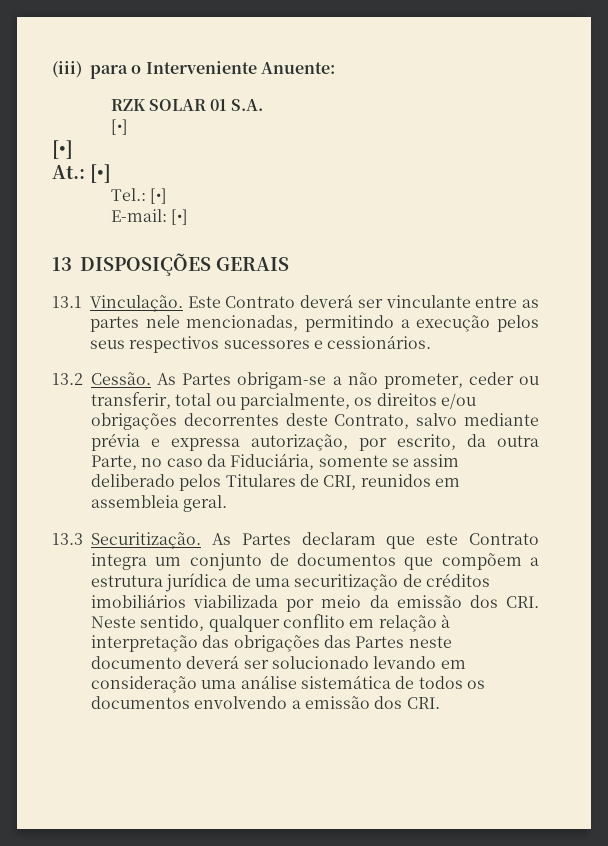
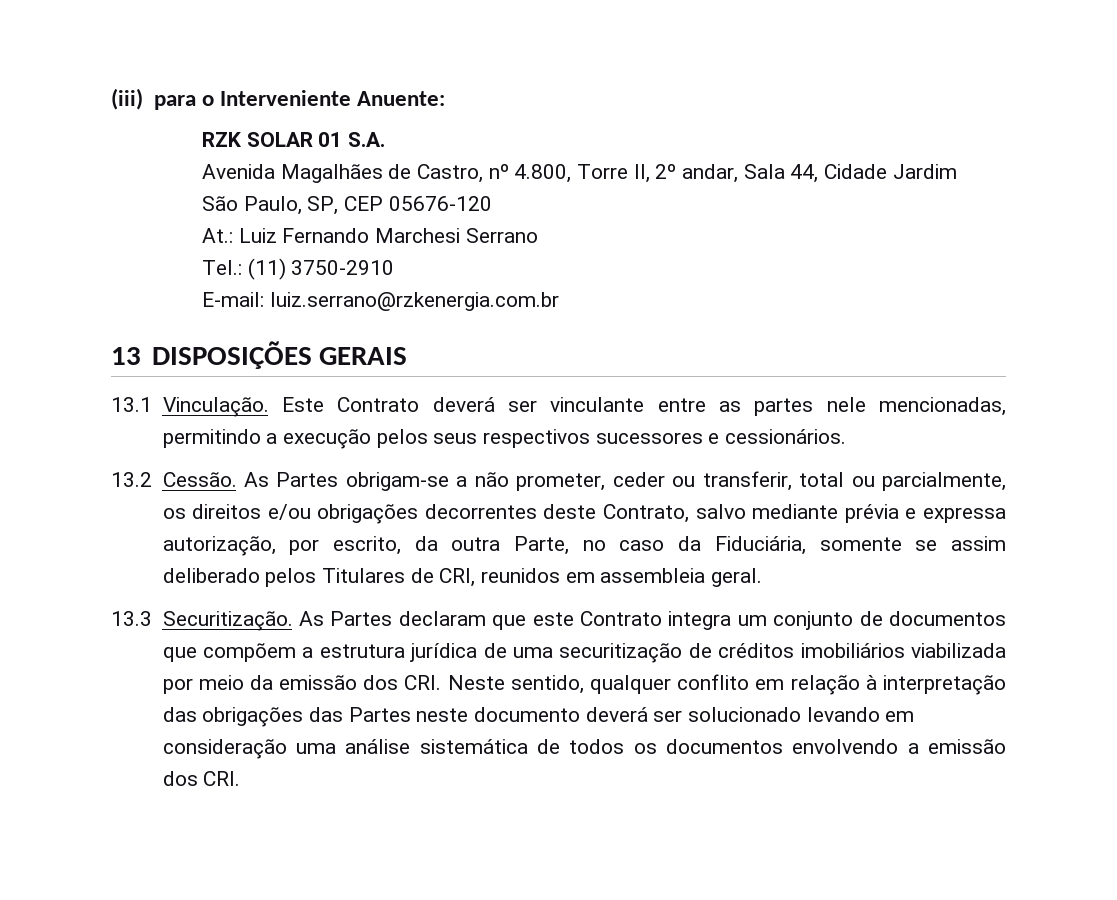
[110,119,128,135] [52,140,73,159] [52,164,111,183] [•] // [•] // At.: [•] -> [201,164,957,183] [201,196,492,215] [201,228,538,243] Avenida Magalhães de Castro, nº 4.800, Torre II, 2º andar, Sala 44, Cidade Jardim // São Paulo, SP, CEP 05676-120 // At.: Luiz Fernando Marchesi Serrano
[149,188,167,204] [•] -> [247,258,395,280] (11) 3750-2910
[170,209,188,225] [•] -> [269,292,559,311] luiz.serrano@rzkenergia.com.br

